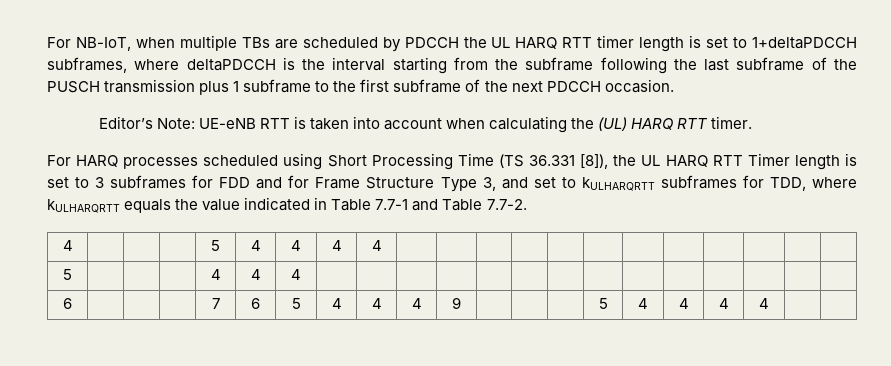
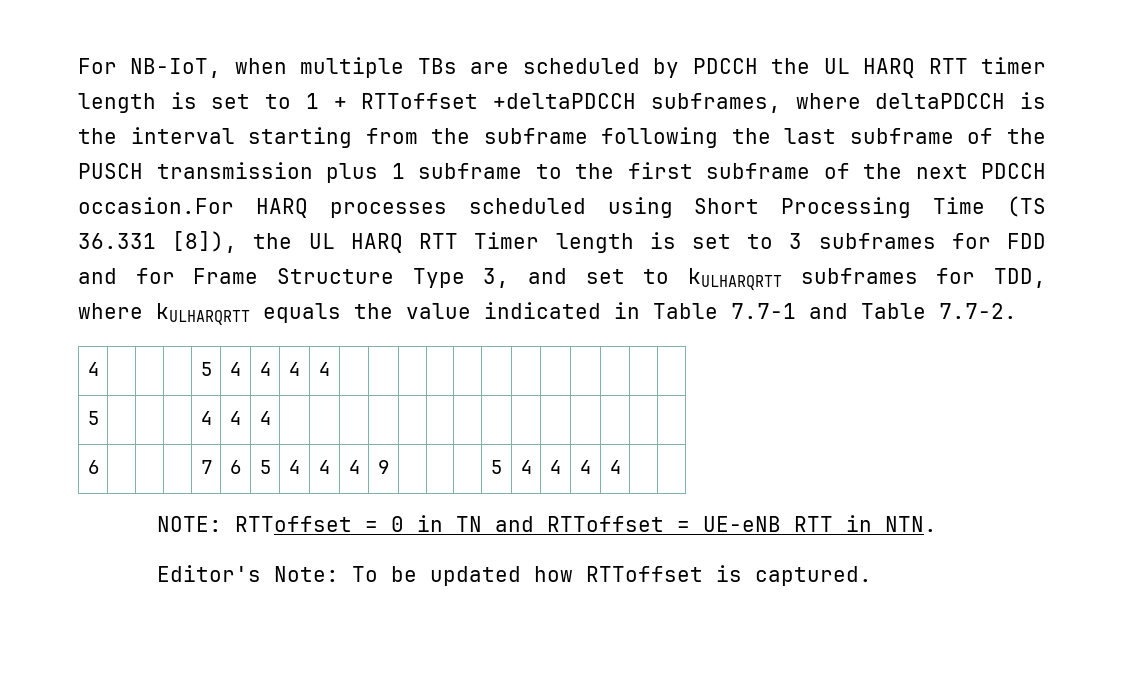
[752,37,858,49] 1+deltaPDCCH -> [305,93,637,109] 1 + RTToffset +deltaPDCCH
[604,79,674,93] [98,116,753,133] [47,155,71,166] occasion. // Editor’s Note: UE-eNB RTT is taken into account when calculating the (UL) HARQ RTT timer. // For -> [78,197,234,214] occasion.For
(769, 303) none -> [157,515,938,532] [157,565,873,586] // NOTE: RTToffset = 0 in TN and RTToffset = UE-eNB RTT in NTN. // Editor's Note: To be updated how RTToffset is captured.

